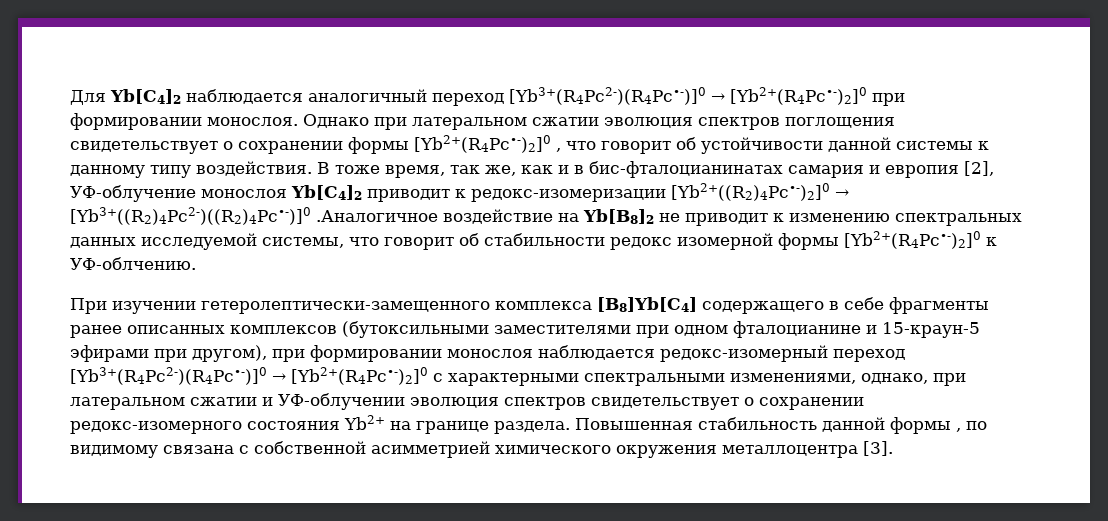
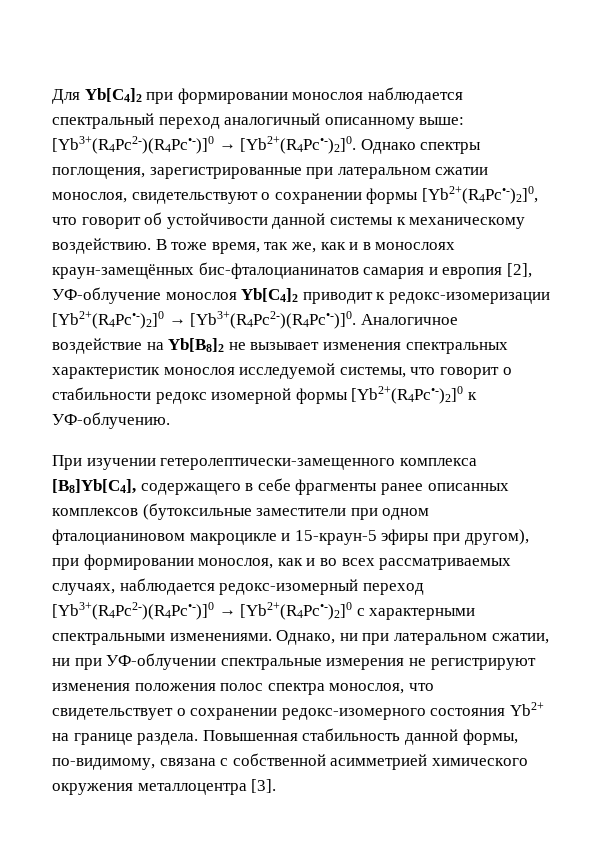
[186,87,905,106] [70,113,895,130] [70,141,218,154] наблюдается аналогичный переход [Yb3+(R4Pc2-)(R4Pc•-)]0 → [Yb2+(R4Pc•-)2]0 при формировании монослоя. Однако при латеральном сжатии эволюция спектров поглощения свидетельствует -> [146,87,463,104] [52,113,465,129] [52,136,482,154] [52,167,489,179] [52,192,258,204] при формировании монослоя наблюдается спектральный переход аналогичный описанному выше: [Yb3+(R4Pc2-)(R4Pc•-)]0 → [Yb2+(R4Pc•-)2]0. Однако спектры поглощения, зарегистрированные при латеральном сжатии монослоя, свидетельствуют
[414,135,561,153] [Yb2+(R4Pc•-)2]0 , -> [421,186,538,204] [Yb2+(R4Pc•-)2]0,
[70,161,312,178] данному типу воздействия. -> [409,217,526,229] [52,238,151,254] механическому воздействию.
[589,161,783,178] бис-фталоцианинатах -> [375,242,456,250] [52,262,359,279] монослоях краун-замещённых бис-фталоцианинатов
[671,183,849,201] [70,207,1022,226] [70,237,136,248] [Yb2+((R2)4Pc•-)2]0 → [Yb3+((R2)4Pc2-)((R2)4Pc•-)]0 .Аналогичное воздействие на Yb[B8]2 не приводит к изменению спектральных данных -> [52,311,458,329] [52,338,508,354] [52,367,235,379] [Yb2+(R4Pc•-)2]0 → [Yb3+(R4Pc2-)(R4Pc•-)]0. Аналогичное воздействие на Yb[B8]2 не вызывает изменения спектральных характеристик монослоя
[459,233,479,246] об -> [502,367,512,375] о
[70,257,196,270] УФ-облчению. -> [52,412,170,429] УФ-облучению.
[597,297,697,312] [B8]Yb[C4] -> [52,479,136,494] [B8]Yb[C4],
[342,321,861,338] (бутоксильными заместителями при одном фталоцианине -> [142,503,430,520] [52,529,277,545] (бутоксильные заместители при одном фталоцианиновом макроцикле
[70,345,149,362] эфирами -> [381,529,430,545] эфиры
[447,349,533,358] монослоя -> [198,558,512,570] [52,583,115,595] монослоя, как и во всех рассматриваемых случаях,
[730,373,966,386] [70,393,586,410] изменениями, однако, при латеральном сжатии и УФ-облучении эволюция спектров -> [169,630,549,645] [52,653,536,670] [52,683,434,695] изменениями. Однако, ни при латеральном сжатии, ни при УФ-облучении спектральные измерения не регистрируют изменения положения полос спектра монослоя, что
[890,417,987,434] [70,445,158,458] формы , по видимому -> [462,729,518,745] [52,758,155,770] формы, по-видимому,

